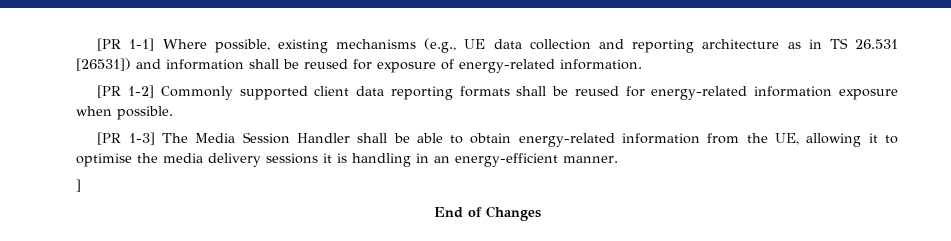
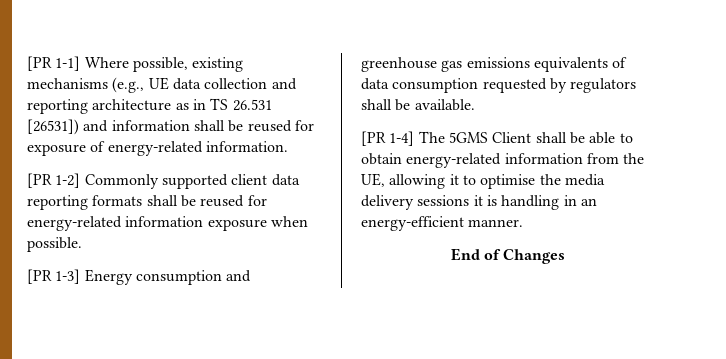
[161,132,350,144] The Media Session Handler -> [84,269,252,285] [361,57,628,72] [361,78,637,93] [361,99,475,111] [361,131,532,146] Energy consumption and greenhouse gas emissions equivalents of data consumption requested by regulators shall be available. // [PR 1-4] The 5GMS Client
[76,179,81,192] // ] -> (524, 223) none

